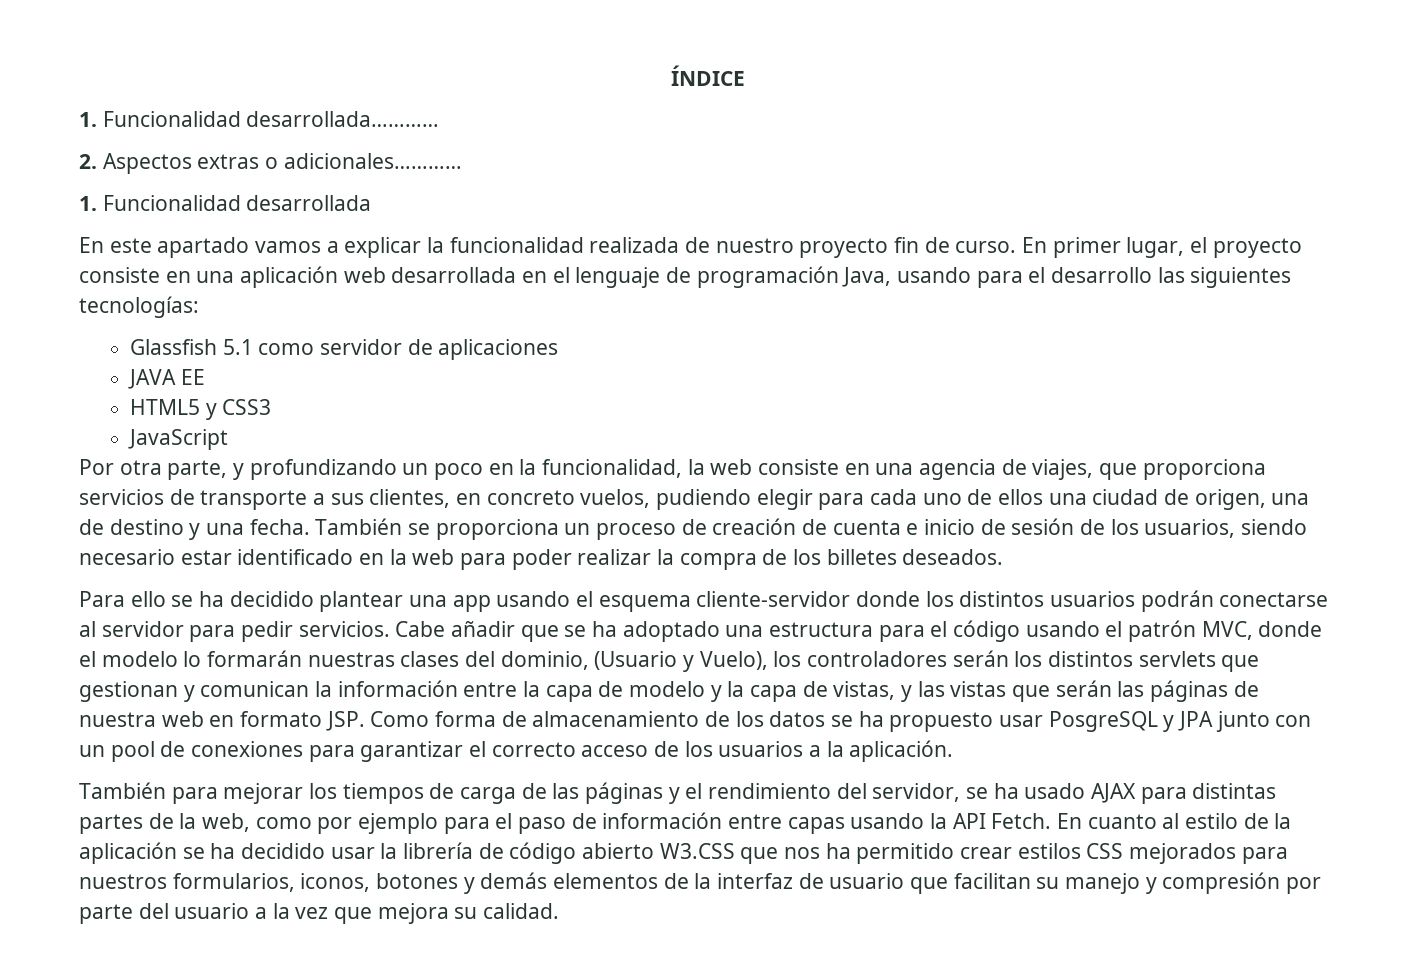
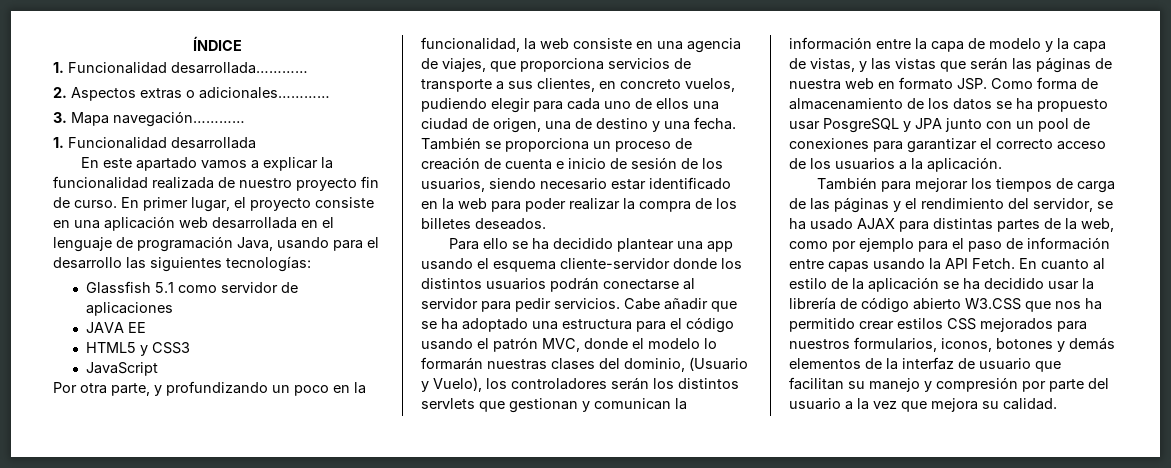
(462, 161) none -> [53,111,245,127] // 3. Mapa navegación…………

